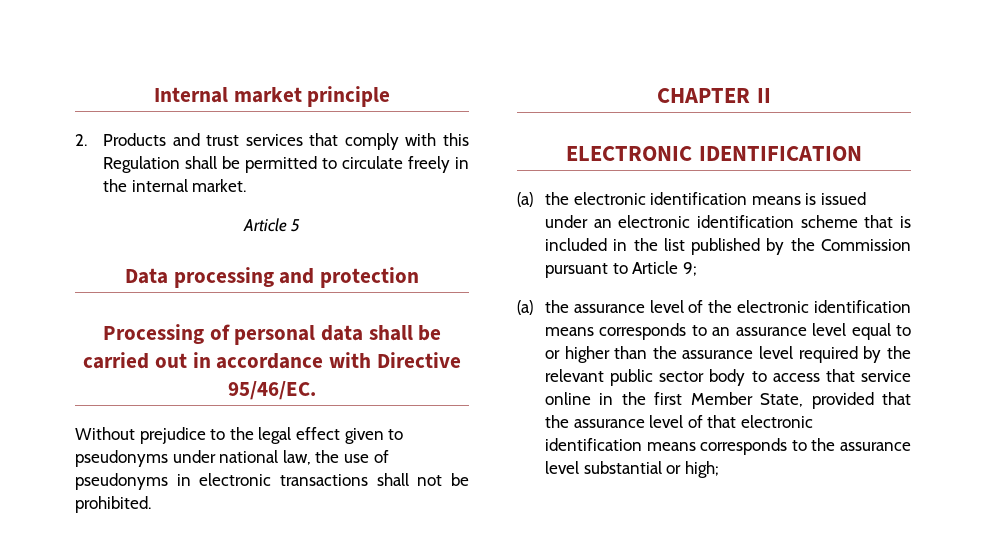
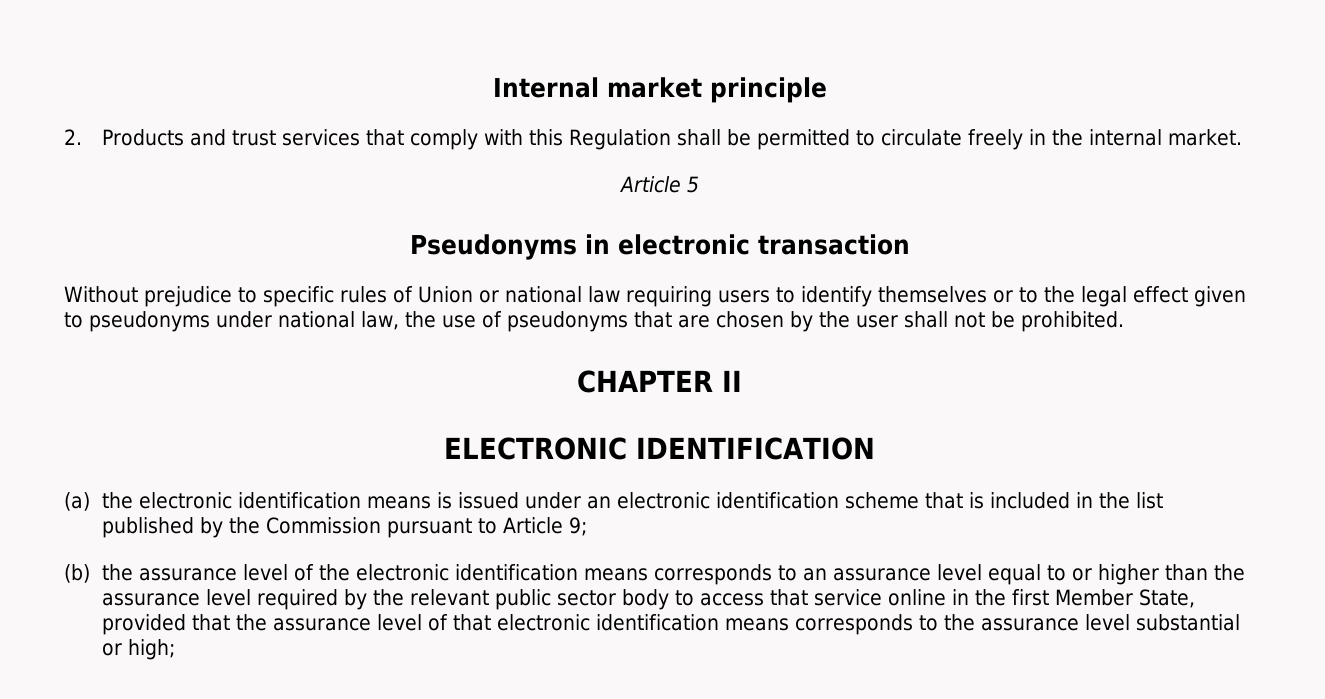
[124,267,420,288] [102,324,442,345] [83,352,461,369] [228,381,316,400] [75,427,206,444] Data processing and protection // Processing of personal data shall be carried out in accordance with Directive 95/46/EC. // Without prejudice -> [409,234,910,260] [64,286,1013,307] Pseudonyms in electronic transaction // Without prejudice to specific rules of Union or national law requiring users to identify themselves or
[176,473,368,486] in electronic transactions -> [634,311,898,332] that are chosen by the user
[517,300,533,315] (a) -> [64,564,90,583] (b)

